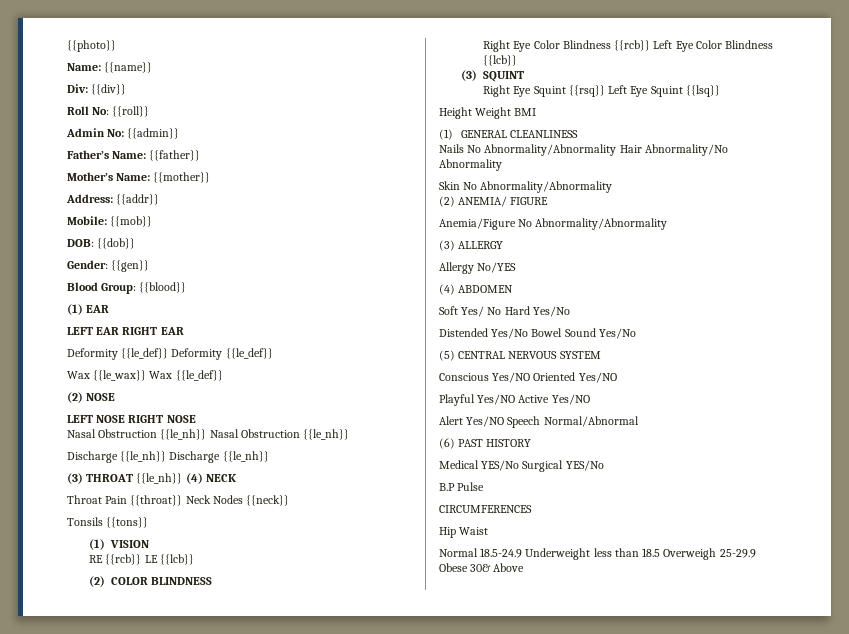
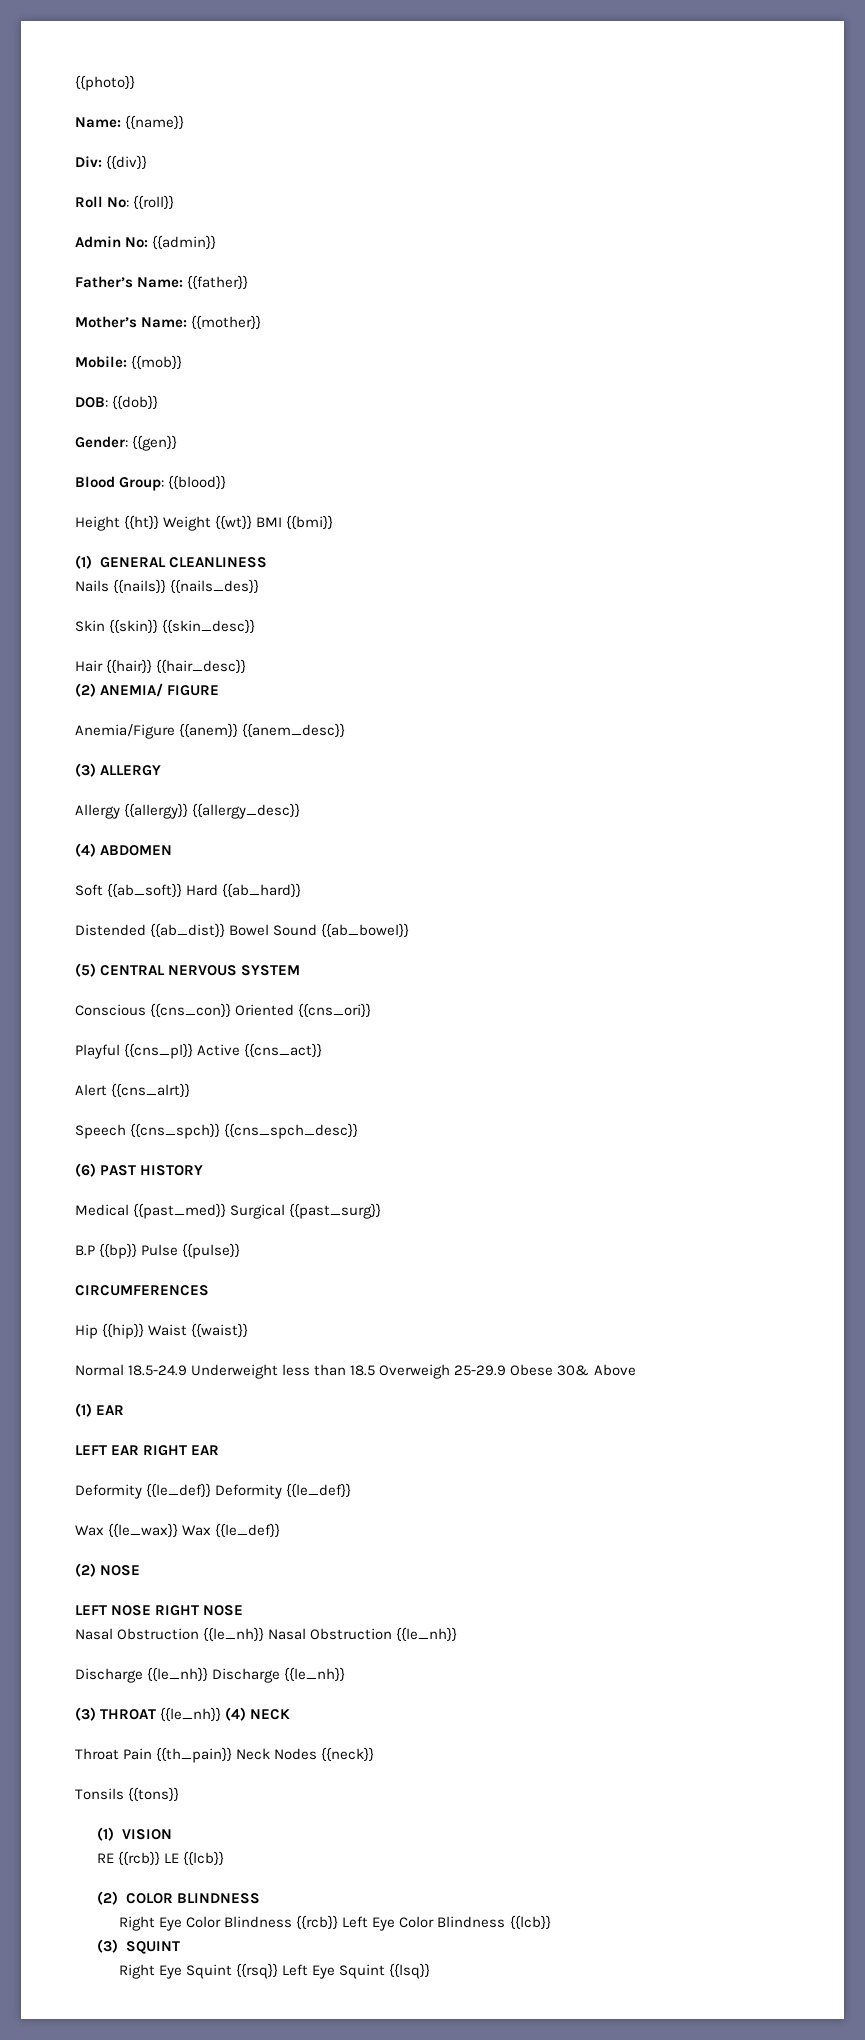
[66,194,160,205] // Address: {{addr}} -> (262, 322) none
(187, 287) none -> [75,515,334,531] [75,555,267,569] [75,579,260,594] [75,619,256,634] [75,659,247,674] [75,683,220,697] [75,723,346,739] [75,763,162,777] [75,803,301,819] [75,843,173,857] [75,883,302,898] [75,923,410,938] [75,963,301,977] [75,1003,372,1018] [75,1043,323,1059] [75,1083,191,1098] [75,1123,359,1139] [75,1163,204,1177] [75,1203,382,1219] [75,1243,241,1259] [75,1285,209,1296] [75,1323,249,1339] [75,1364,636,1379] // Height {{ht}} Weight {{wt}} BMI {{bmi}} // (1) GENERAL CLEANLINESS // Nails {{nails}} {{nails_des}} // Skin {{skin}} {{skin_desc}} // Hair {{hair}} {{hair_desc}} // (2) ANEMIA/ FIGURE // Anemia/Figure {{anem}} {{anem_desc}} // (3) ALLERGY // Allergy {{allergy}} {{allergy_desc}} // (4) ABDOMEN // Soft {{ab_soft}} Hard {{ab_hard}} // Distended {{ab_dist}} Bowel Sound {{ab_bowel}} // (5) CENTRAL NERVOUS SYSTEM // Conscious {{cns_con}} Oriented {{cns_ori}} // Playful {{cns_pl}} Active {{cns_act}} // Alert {{cns_alrt}} // Speech {{cns_spch}} {{cns_spch_desc}} // (6) PAST HISTORY // Medical {{past_med}} Surgical {{past_surg}} // B.P {{bp}} Pulse {{pulse}} // CIRCUMFERENCES // Hip {{hip}} Waist {{waist}} // Normal 18.5-24.9 Underweight less than 18.5 Overweigh 25-29.9 Obese 30& Above
[130,495,183,506] {{throat}} -> [156,1747,233,1763] {{th_pain}}
[439,107,537,119] [439,129,579,140] [439,144,728,156] [439,159,502,171] [439,181,613,193] [439,196,549,207] [439,218,668,230] [439,240,504,251] [439,262,517,274] [439,284,514,295] [439,306,570,317] [439,328,636,339] [439,350,601,361] [439,372,617,383] [439,394,590,406] [439,416,639,428] [439,438,532,449] [439,460,604,472] [439,482,485,491] [439,505,532,513] [439,527,489,538] [439,548,756,560] [439,563,525,572] // Height Weight BMI // (1) GENERAL CLEANLINESS // Nails No Abnormality/Abnormality Hair Abnormality/No Abnormality // Skin No Abnormality/Abnormality // (2) ANEMIA/ FIGURE // Anemia/Figure No Abnormality/Abnormality // (3) ALLERGY // Allergy No/YES // (4) ABDOMEN // Soft Yes/ No Hard Yes/No // Distended Yes/No Bowel Sound Yes/No // (5) CENTRAL NERVOUS SYSTEM // Conscious Yes/NO Oriented Yes/NO // Playful Yes/NO Active Yes/NO // Alert Yes/NO Speech Normal/Abnormal // (6) PAST HISTORY // Medical YES/No Surgical YES/No // B.P Pulse // CIRCUMFERENCES // Hip Waist // Normal 18.5-24.9 Underweight less than 18.5 Overweigh 25-29.9 Obese 30& Above -> (431, 1971) none

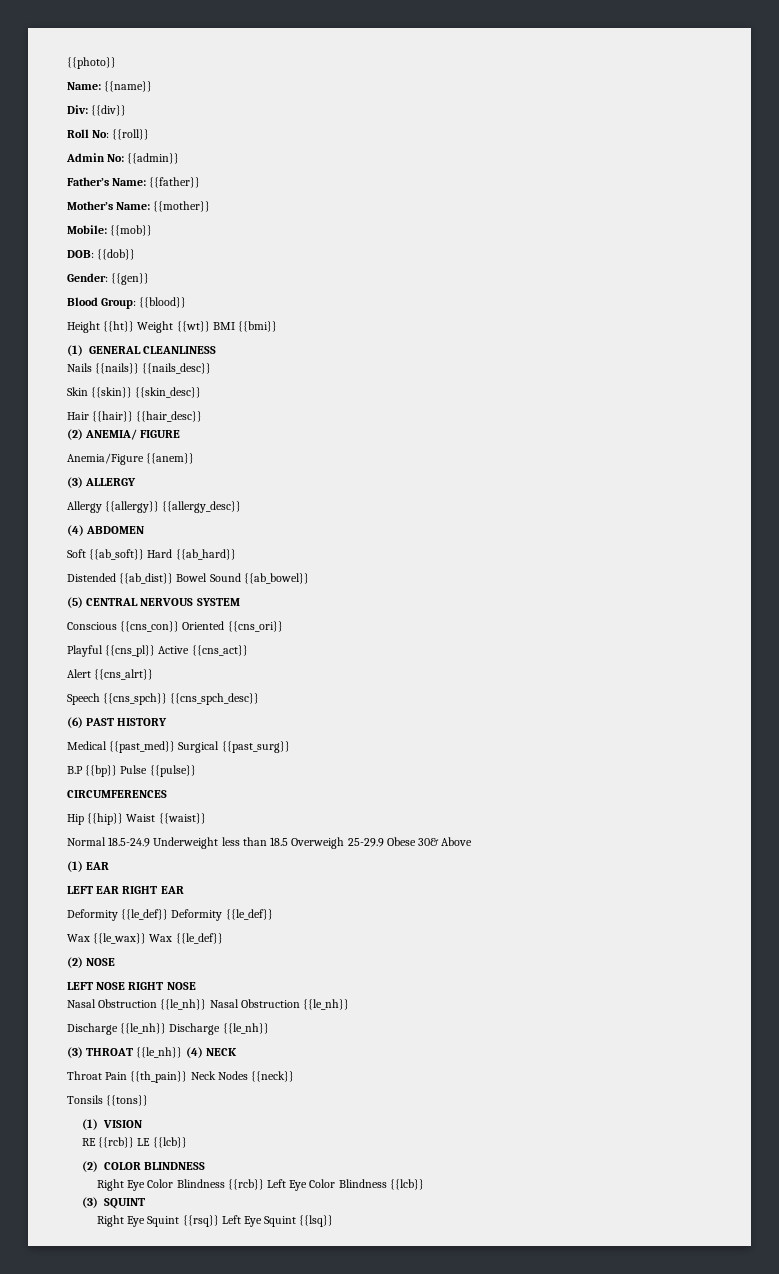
[170,579,260,594] {{nails_des}} -> [142,363,212,374] {{nails_desc}}
[242,723,346,738] {{anem_desc}} -> (195, 458) none

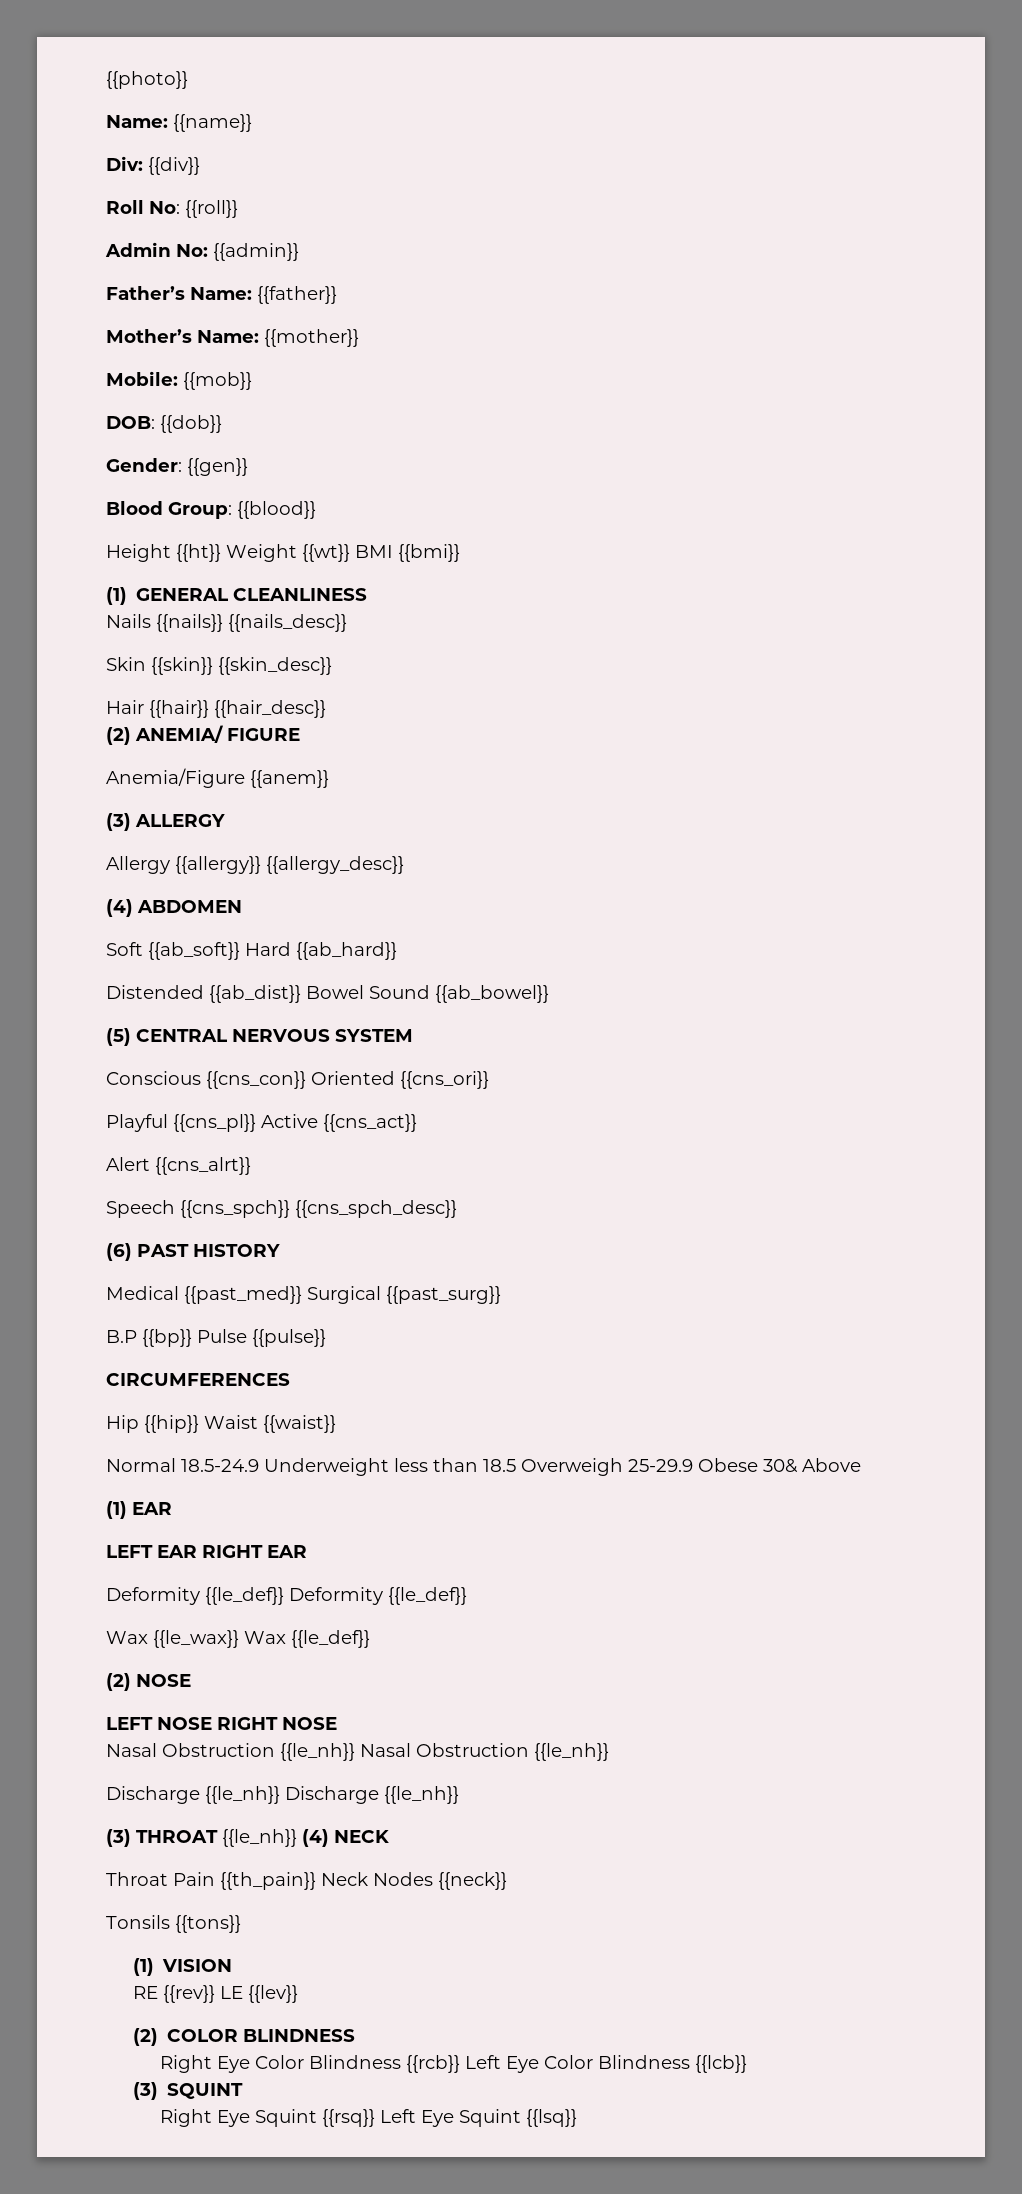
[98,1137,187,1148] {{rcb}} LE {{lcb}} -> [162,1985,298,2003] {{rev}} LE {{lev}}

